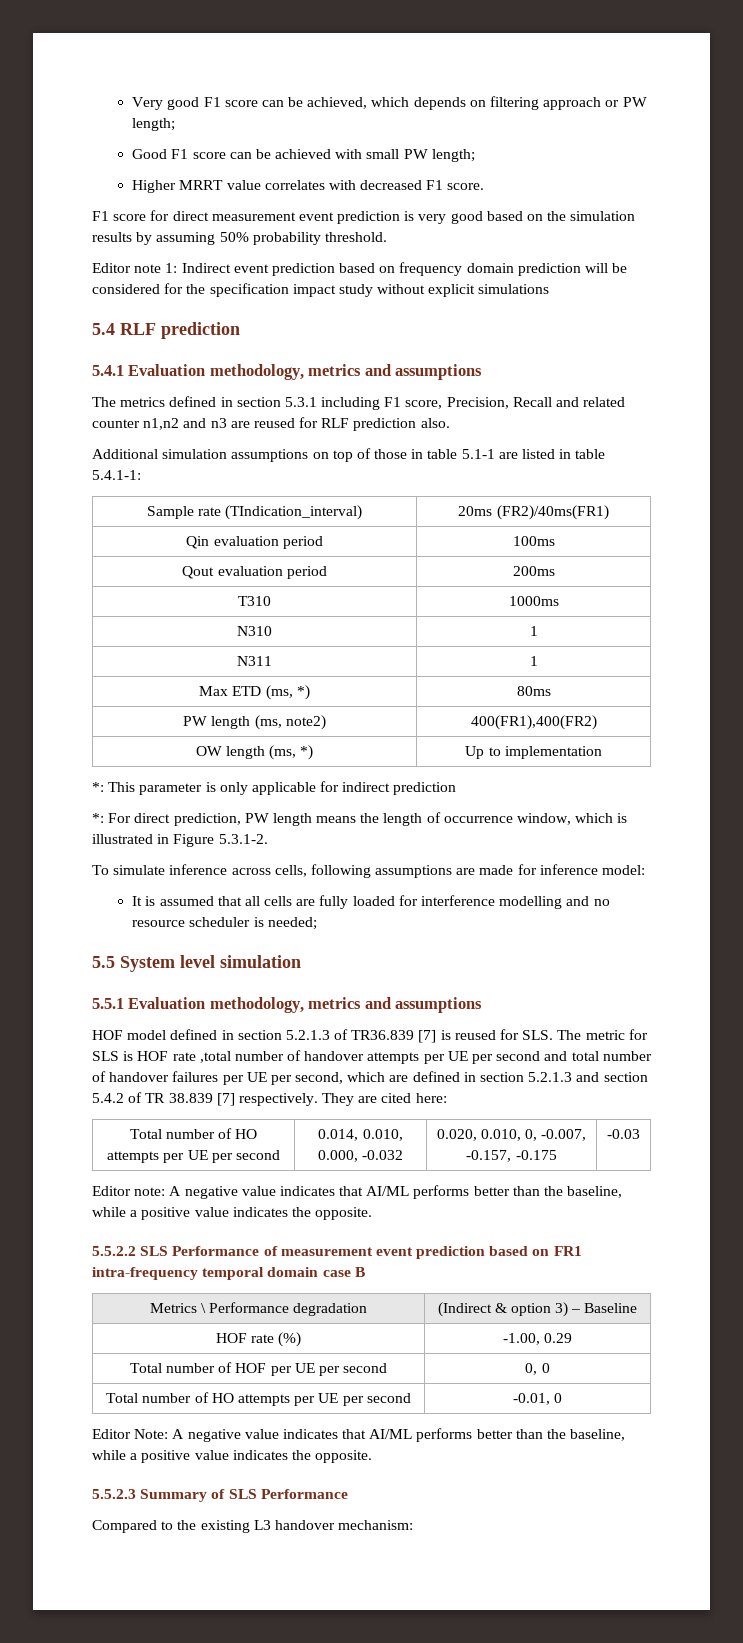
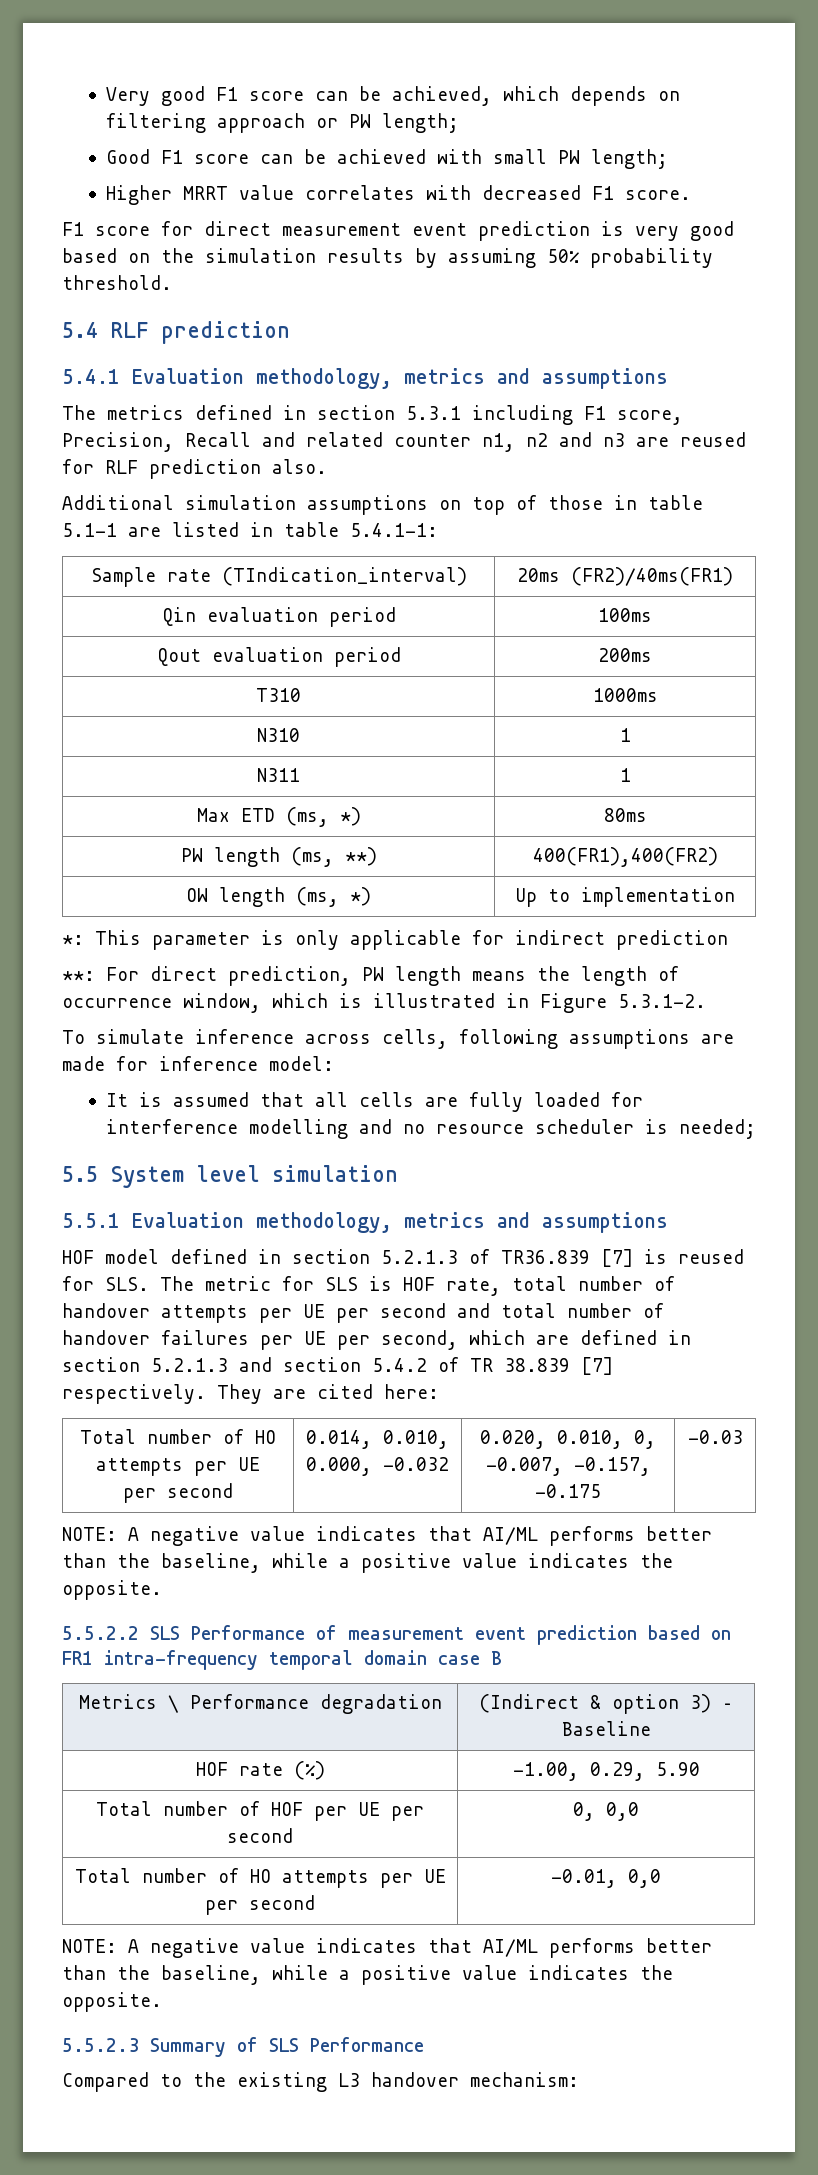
[92,262,628,276] [92,283,550,297] // Editor note 1: Indirect event prediction based on frequency domain prediction will be considered for the specification impact study without explicit simulations -> (172, 282) none
[143,418,180,430] n1,n2 -> [482,433,548,452] n1, n2
[285,715,326,730] note2) -> [344,847,377,866] **)
[92,813,104,823] *: -> [62,971,95,981] **:
[172,1051,231,1063] rate ,total -> [446,1276,567,1296] rate, total
[92,1186,166,1196] Editor note: -> [62,1527,117,1541] NOTE:
[544,1333,573,1343] 0.29 -> [589,1762,700,1781] 0.29, 5.90
[541,1363,550,1373] 0 -> [606,1802,640,1821] 0,0
[554,1393,563,1403] [92,1429,169,1439] 0 // Editor Note: -> [628,1869,662,1888] [62,1939,117,1953] 0,0 // NOTE:

